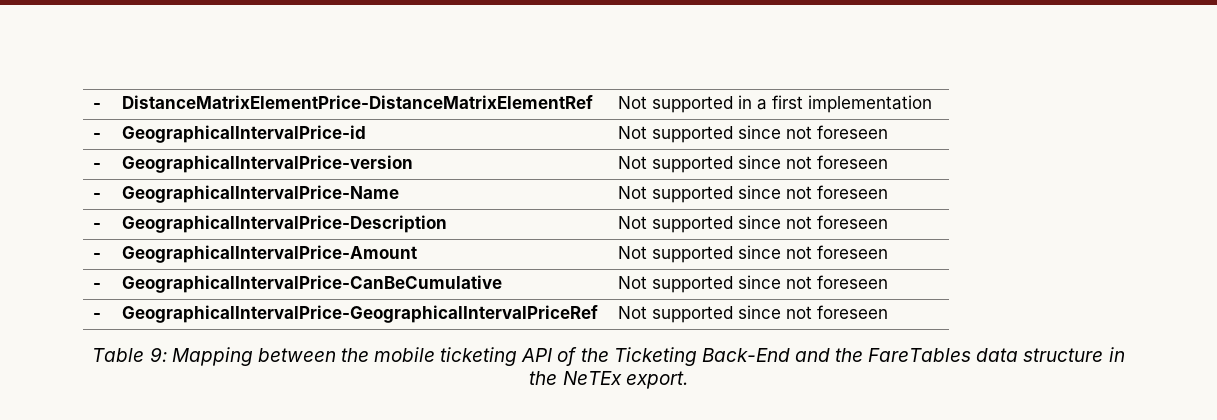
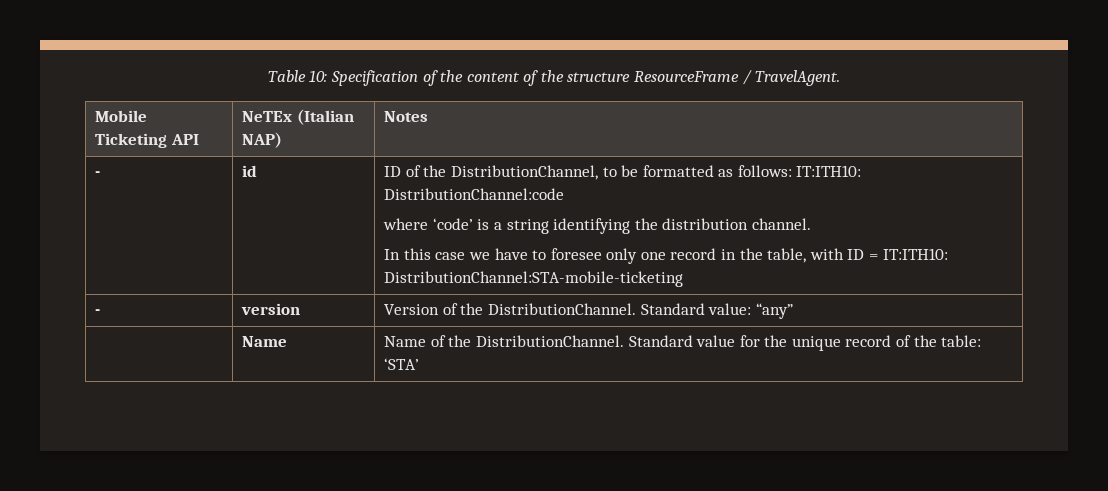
[92,103,101,109] [121,95,593,109] [617,95,932,113] [92,133,101,139] [121,125,366,143] [617,125,888,143] [92,163,101,169] [121,155,413,173] [617,155,888,173] [92,193,101,199] [121,185,399,203] [617,185,888,203] [92,223,101,229] [121,215,447,233] [617,215,888,233] [92,253,101,259] [121,245,417,263] [617,245,888,263] [92,283,101,289] [121,275,502,293] [617,275,888,293] [92,313,101,319] [121,305,598,323] [617,305,888,323] [92,347,1125,366] [529,371,688,389] - | DistanceMatrixElementPrice-DistanceMatrixElementRef | Not supported in a first implementation // - | GeographicalIntervalPrice-id | Not supported since not foreseen // - | GeographicalIntervalPrice-version | Not supported since not foreseen // - | GeographicalIntervalPrice-Name | Not supported since not foreseen // - | GeographicalIntervalPrice-Description | Not supported since not foreseen // - | GeographicalIntervalPrice-Amount | Not supported since not foreseen // - | GeographicalIntervalPrice-CanBeCumulative | Not supported since not foreseen // - | GeographicalIntervalPrice-GeographicalIntervalPriceRef | Not supported since not foreseen // Table 9: Mapping between the mobile ticketing API of the Ticketing Back-End and the FareTables data structure in the NeTEx export. -> [267,70,841,86] [95,110,148,122] [95,133,199,148] [242,109,354,125] [242,132,283,148] [384,111,429,122] [95,171,101,177] [242,165,258,177] [384,165,862,180] [384,188,565,200] [383,218,811,234] [384,248,948,264] [384,271,684,287] [95,309,101,315] [241,303,301,315] [384,303,793,319] [242,336,288,347] [384,335,982,351] [384,358,420,370] Table 10: Specification of the content of the structure ResourceFrame / TravelAgent. // Mobile Ticketing API | NeTEx (Italian NAP) | Notes // - | id | ID of the DistributionChannel, to be formatted as follows: IT:ITH10: DistributionChannel:code // where ‘code’ is a string identifying the distribution channel. // In this case we have to foresee only one record in the table, with ID = IT:ITH10: DistributionChannel:STA-mobile-ticketing // - | version | Version of the DistributionChannel. Standard value: “any” // | Name | Name of the DistributionChannel. Standard value for the unique record of the table: ‘STA’

